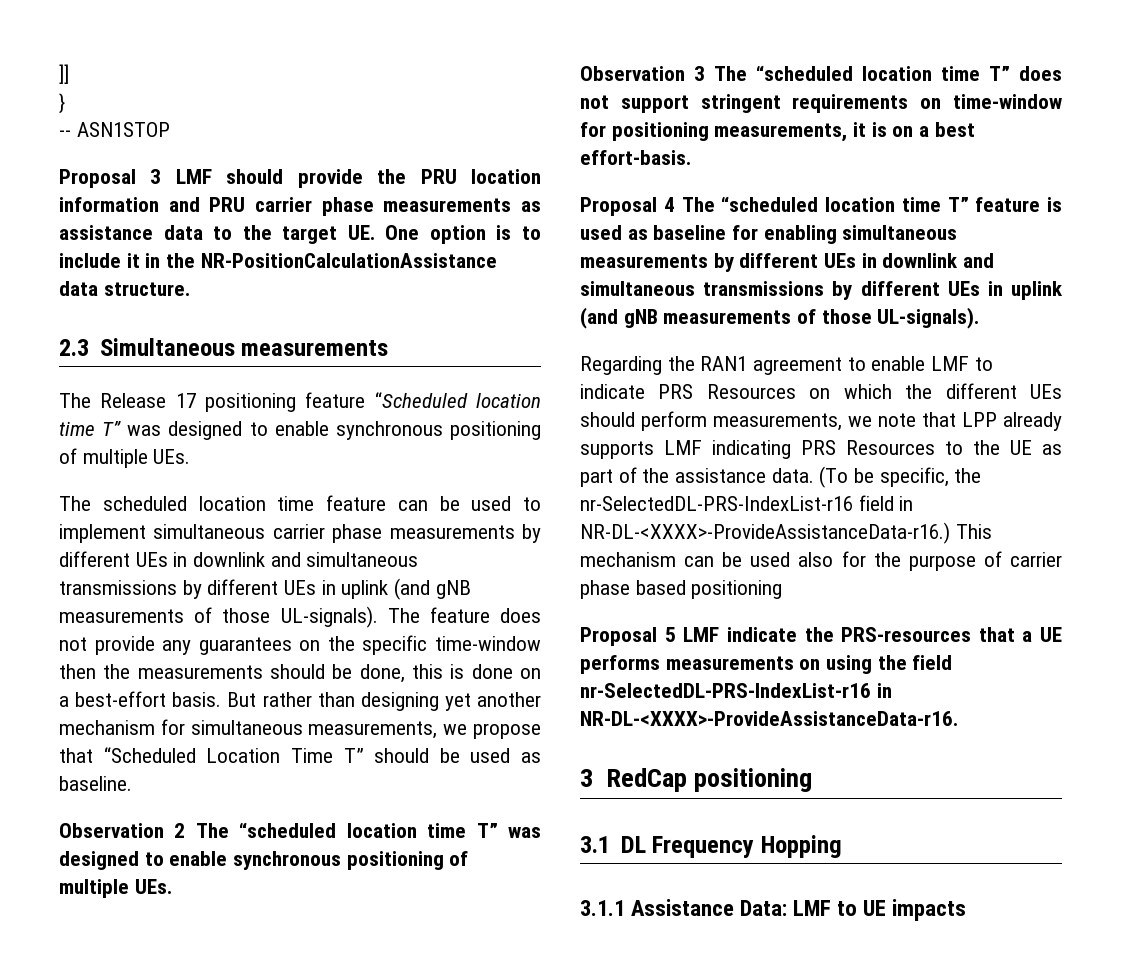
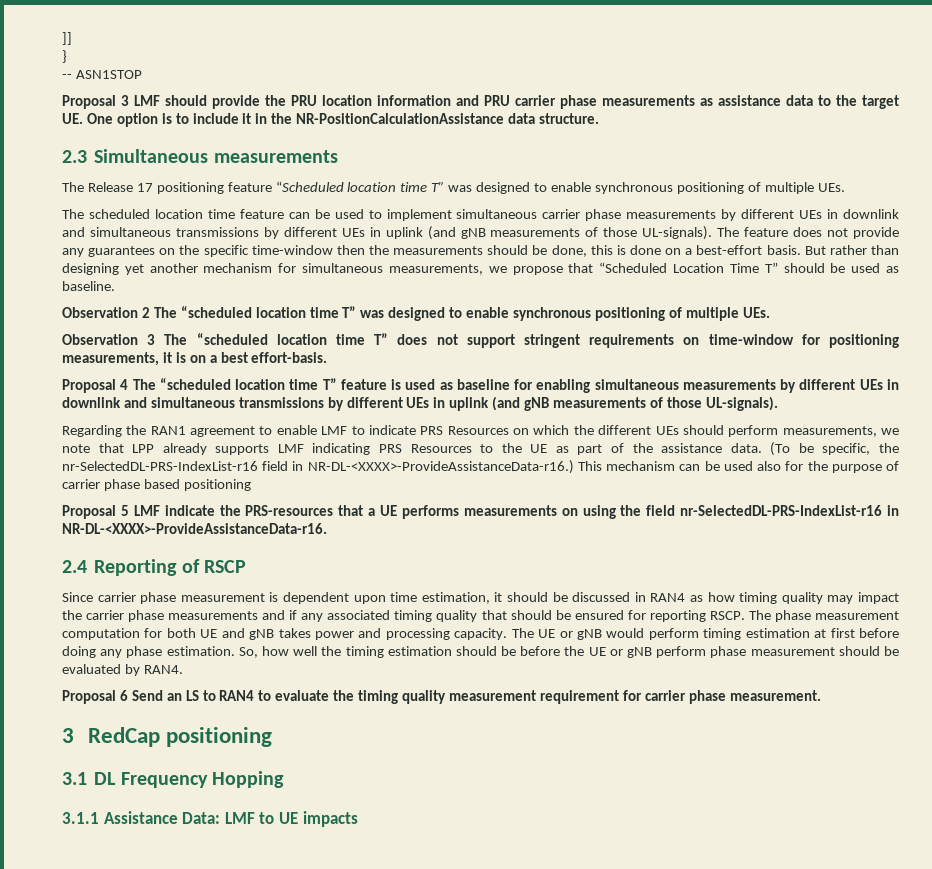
(958, 718) none -> [62,559,246,576] [62,592,900,604] [62,610,899,622] [62,628,900,640] [62,646,899,658] [62,664,183,676] [62,690,821,704] // 2.4 Reporting of RSCP // Since carrier phase measurement is dependent upon time estimation, it should be discussed in RAN4 as how timing quality may impact the carrier phase measurements and if any associated timing quality that should be ensured for reporting RSCP. The phase measurement computation for both UE and gNB takes power and processing capacity. The UE or gNB would perform timing estimation at first before doing any phase estimation. So, how well the timing estimation should be before the UE or gNB perform phase measurement should be evaluated by RAN4. // Proposal 6 Send an LS to RAN4 to evaluate the timing quality measurement requirement for carrier phase measurement.

